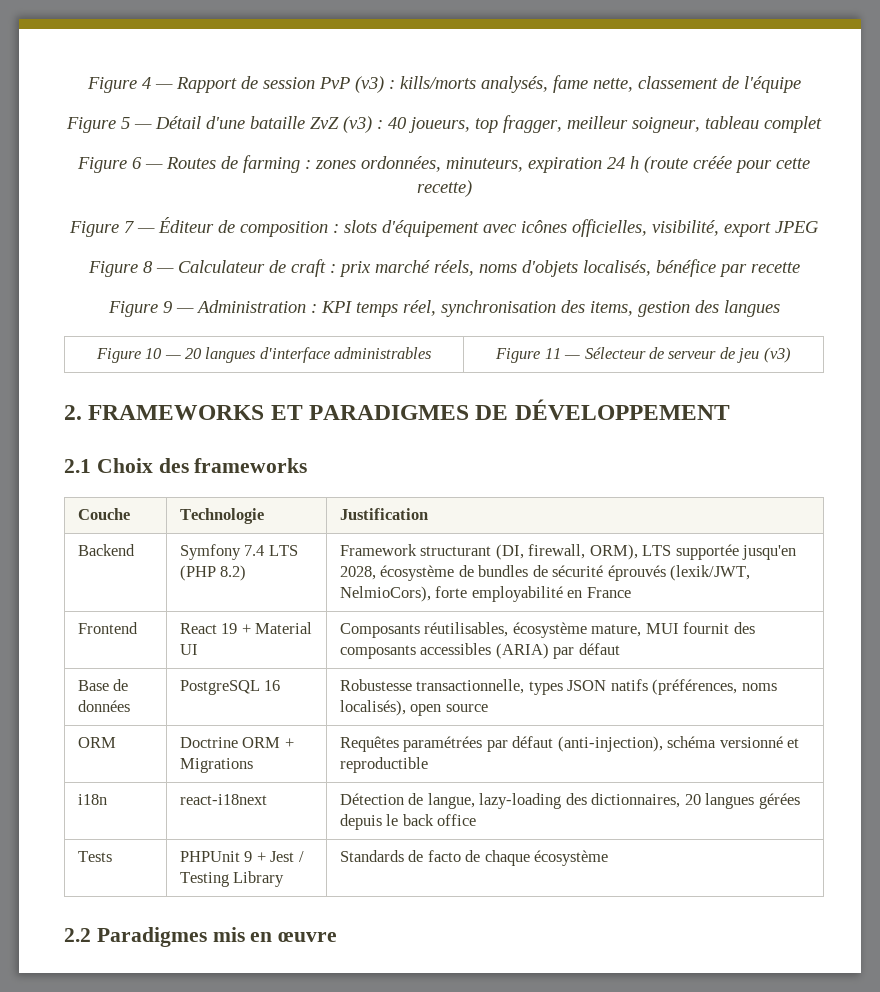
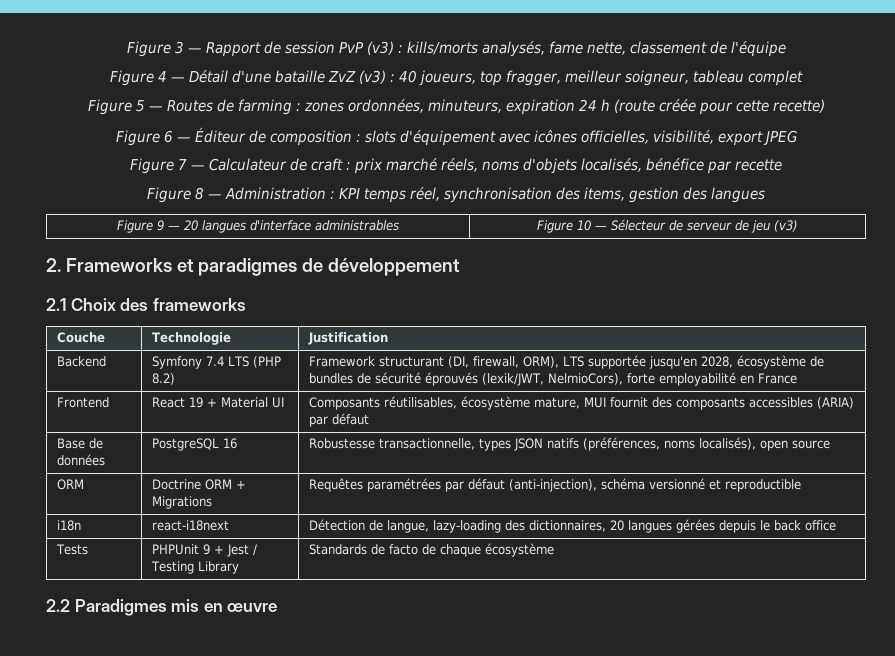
[86,77,151,93] Figure 4 -> [126,41,184,57] Figure 3
[121,117,130,129] 5 -> [158,71,168,82] 4
[132,157,142,169] 6 -> [135,100,145,112] 5
[124,221,134,233] 7 -> [163,130,173,143] 6
[142,261,153,273] 8 -> [178,159,187,170] 7
[162,301,172,313] 9 -> [195,187,204,200] 8
[145,348,163,359] 10 -> [157,220,164,231] 9
[544,348,561,359] 11 -> [577,220,591,231] 10
[88,399,730,420] FRAMEWORKS ET PARADIGMES DE DÉVELOPPEMENT -> [65,258,460,276] Frameworks et paradigmes de développement

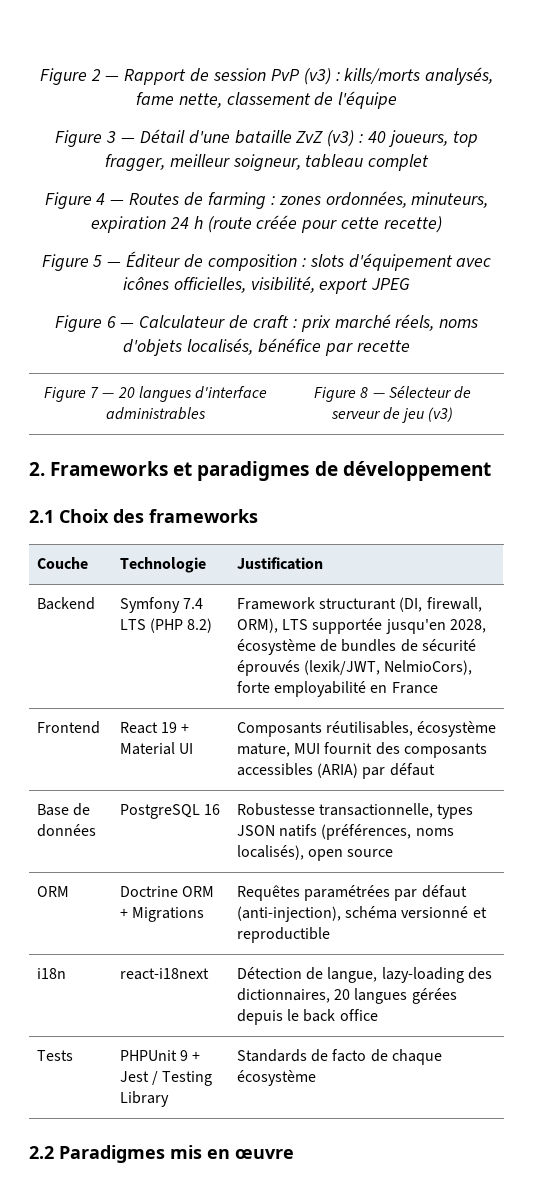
[126,41,184,57] Figure 3 -> [39,68,101,85] Figure 2
[158,71,168,82] 4 -> [106,131,117,143] 3
[135,100,145,112] 5 -> [96,193,106,205] 4
[163,130,173,143] 6 -> [93,255,103,267] 5
[178,159,187,170] 7 -> [106,316,116,328] 6
[147,187,765,203] [116,220,164,233] // Figure 8 — Administration : KPI temps réel, synchronisation des items, gestion des langues // Figure 9 -> [43,387,100,402] // Figure 7
[577,220,591,231] 10 -> [360,387,369,398] 8

